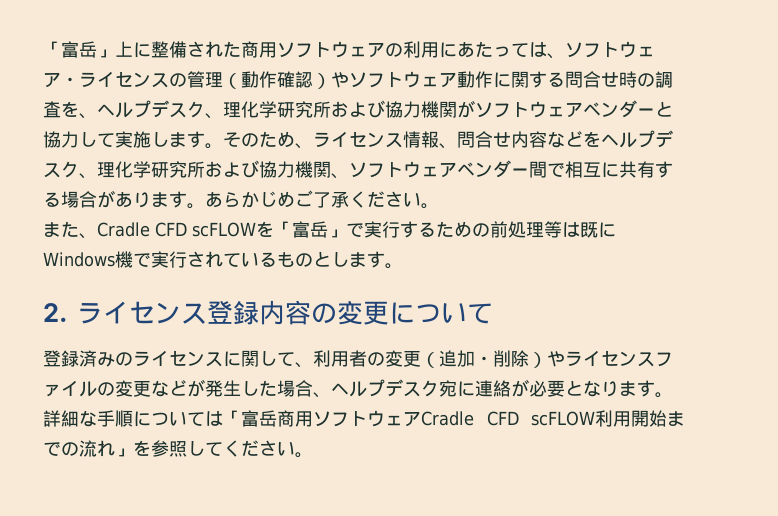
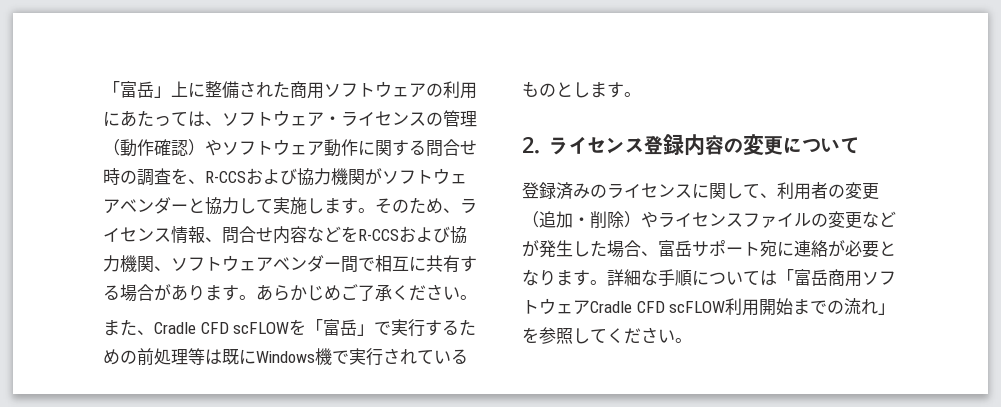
[97,100,331,119] ヘルプデスク、理化学研究所 -> [205,171,246,183] R-CCS
[601,130,673,148] [43,161,205,179] ヘルプデスク、理化学研究所 -> [358,229,399,241] R-CCS
[331,379,439,397] ヘルプデスク -> [658,240,760,257] 富岳サポート

